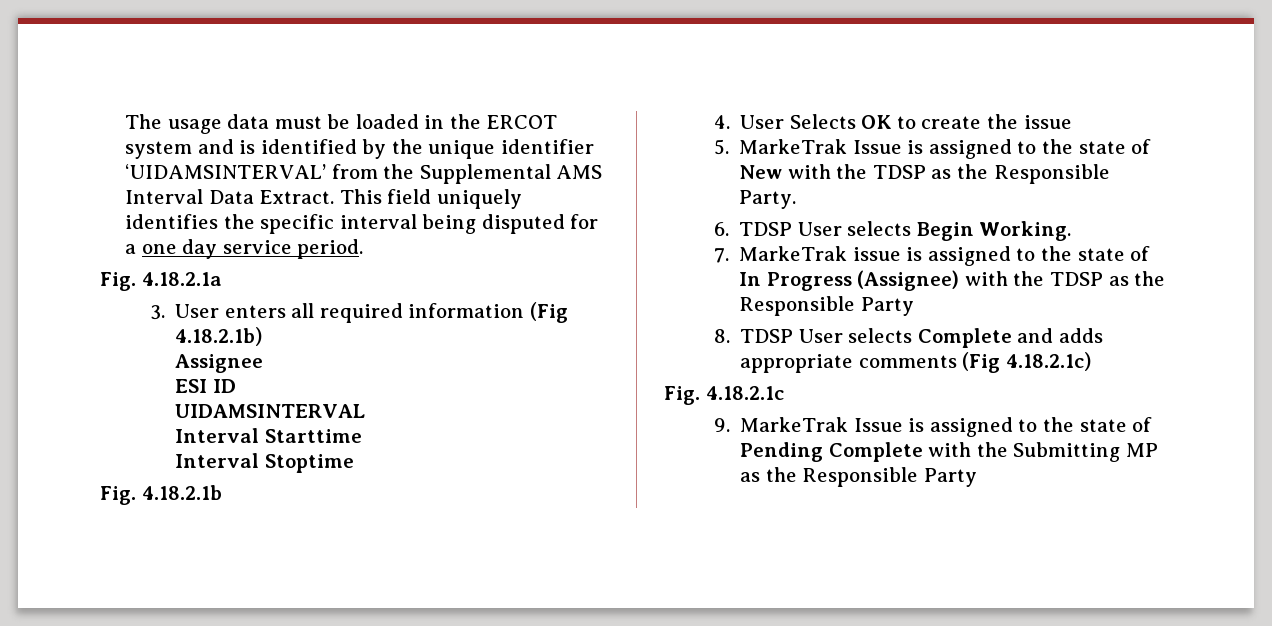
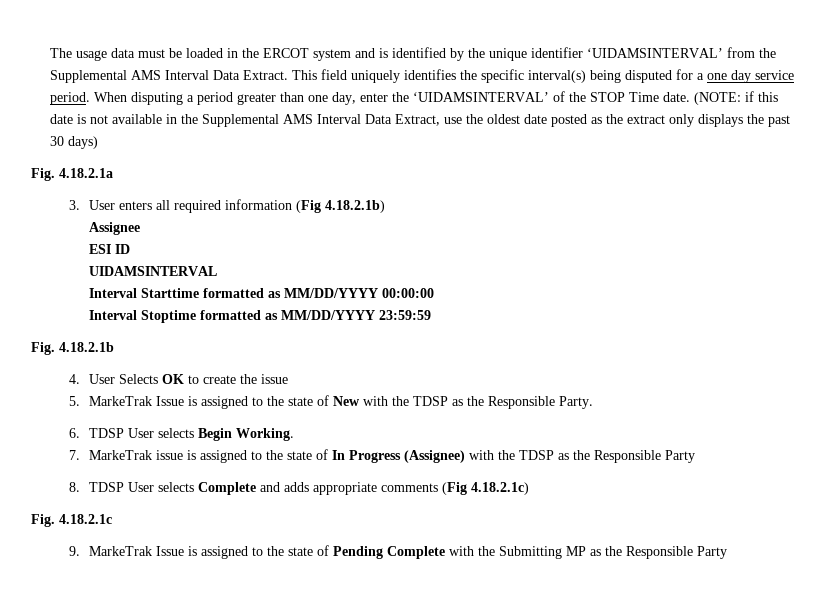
[339,214,417,229] interval -> [528,70,587,83] interval(s)
(364, 249) none -> [94,91,779,105] [50,114,791,127] [50,136,99,149] When disputing a period greater than one day, enter the ‘UIDAMSINTERVAL’ of the STOP Time date. (NOTE: if this date is not available in the Supplemental AMS Interval Data Extract, use the oldest date posted as the extract only displays the past 30 days)
[175,453,354,473] // Interval Stoptime -> [202,288,434,298] [88,310,431,323] formatted as MM/DD/YYYY 00:00:00 // Interval Stoptime formatted as MM/DD/YYYY 23:59:59

